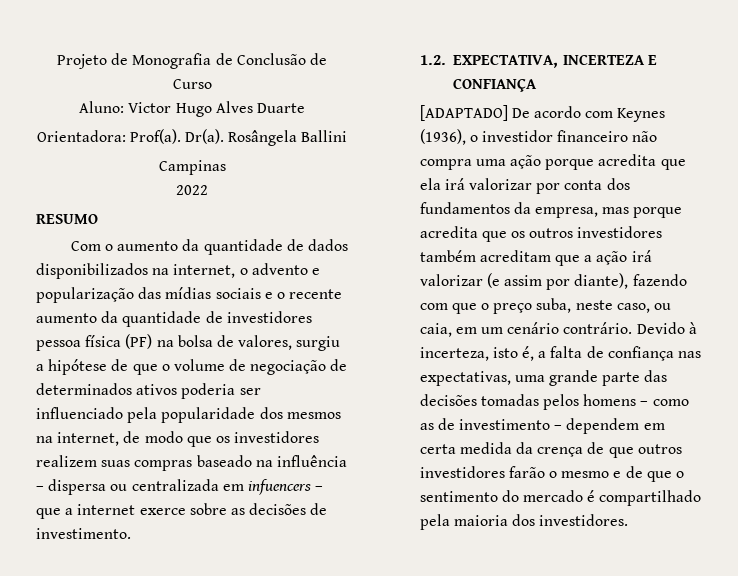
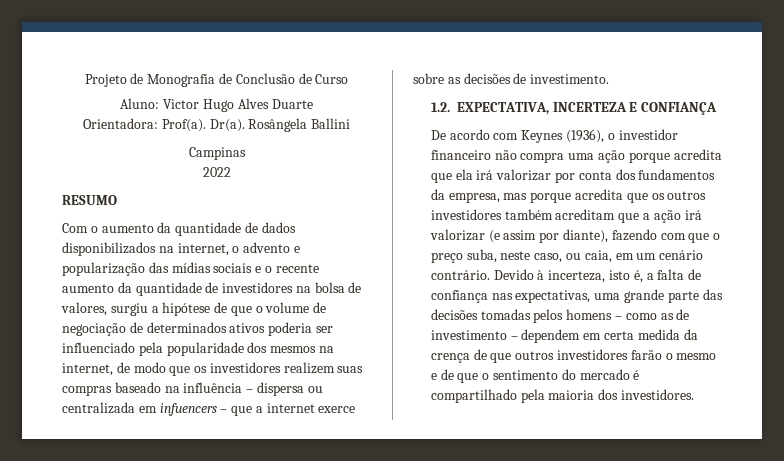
[36,334,153,351] pessoa física (PF) -> (294, 287) none
[419,105,508,121] [ADAPTADO] -> (718, 108) none

